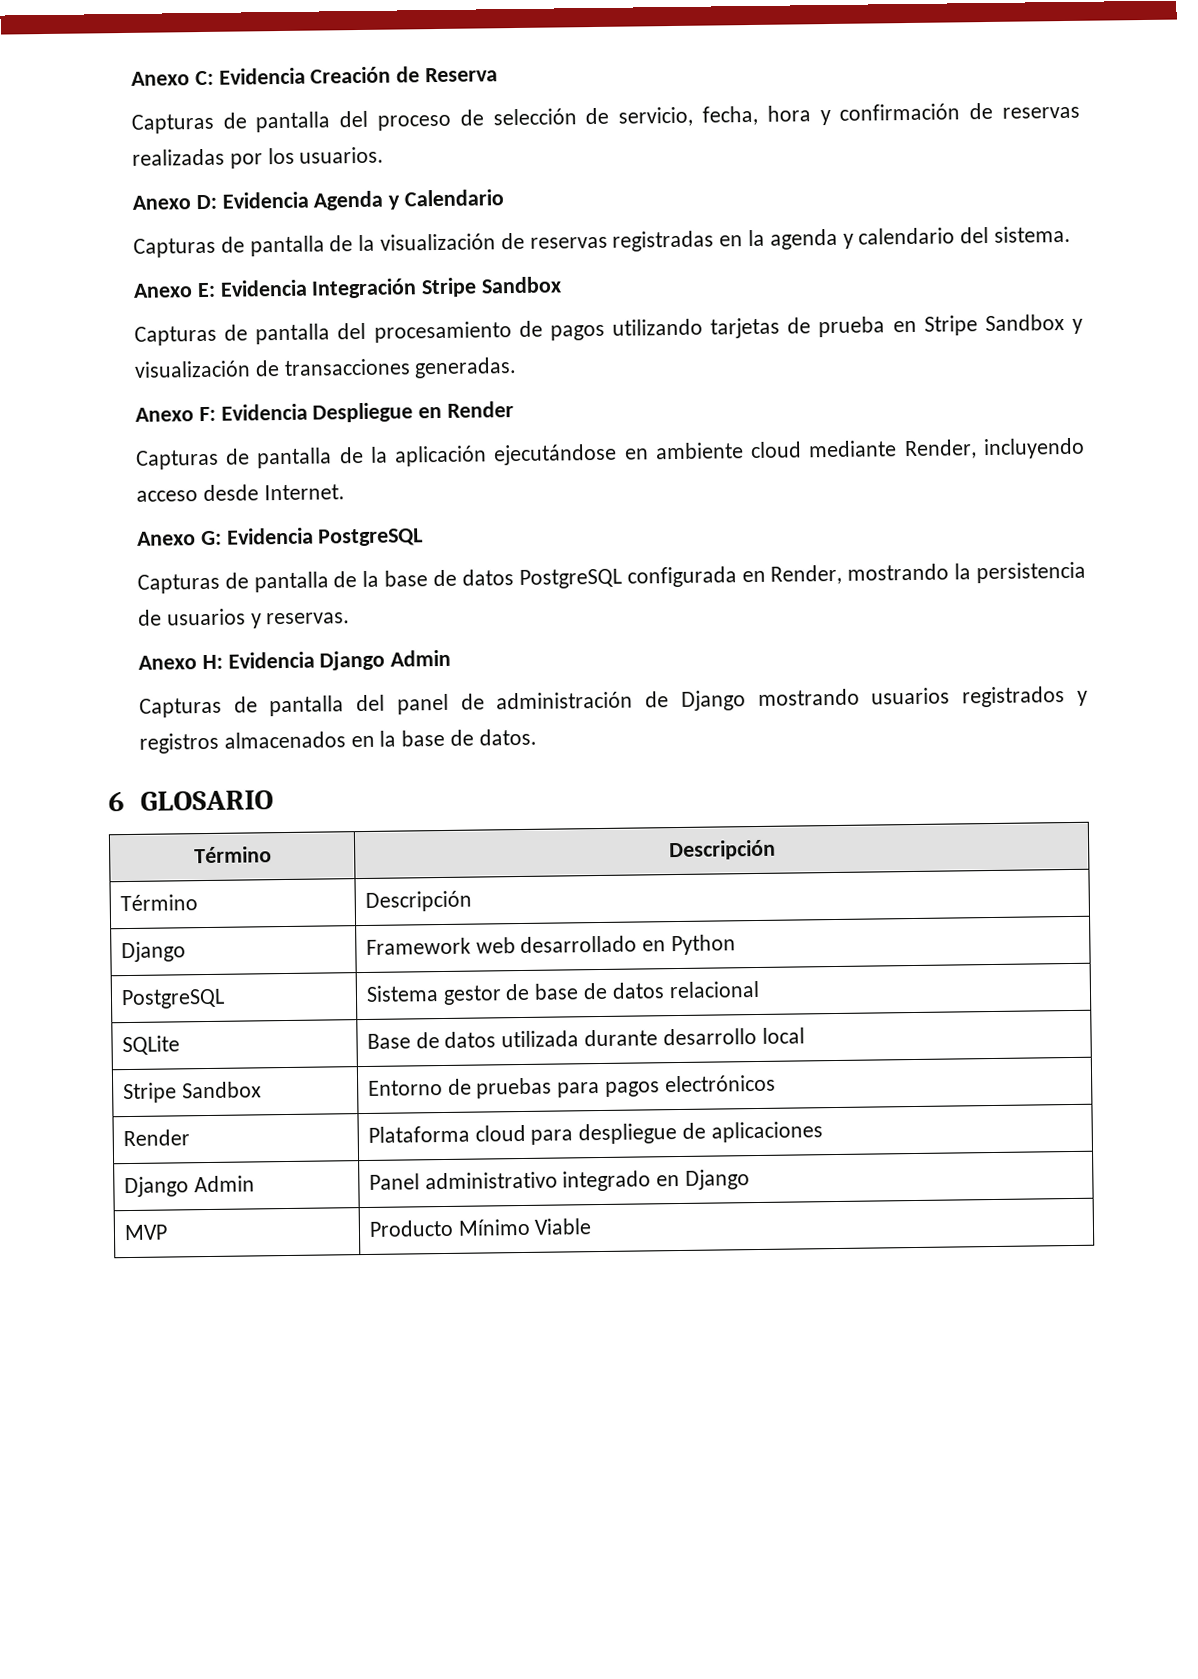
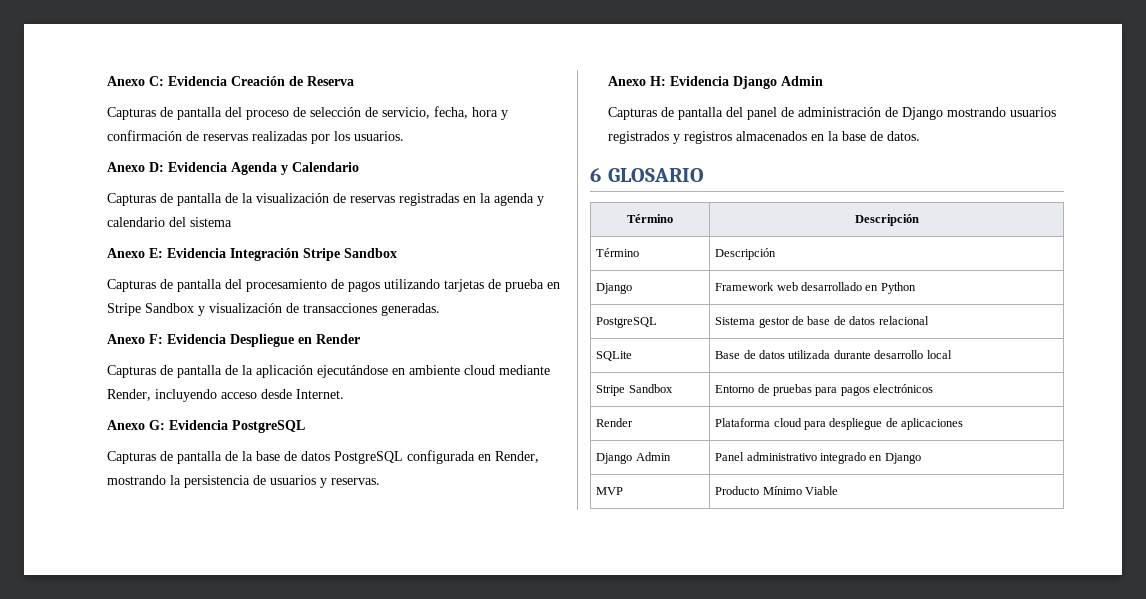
[993,225,1071,243] sistema. -> [190,217,233,227] sistema

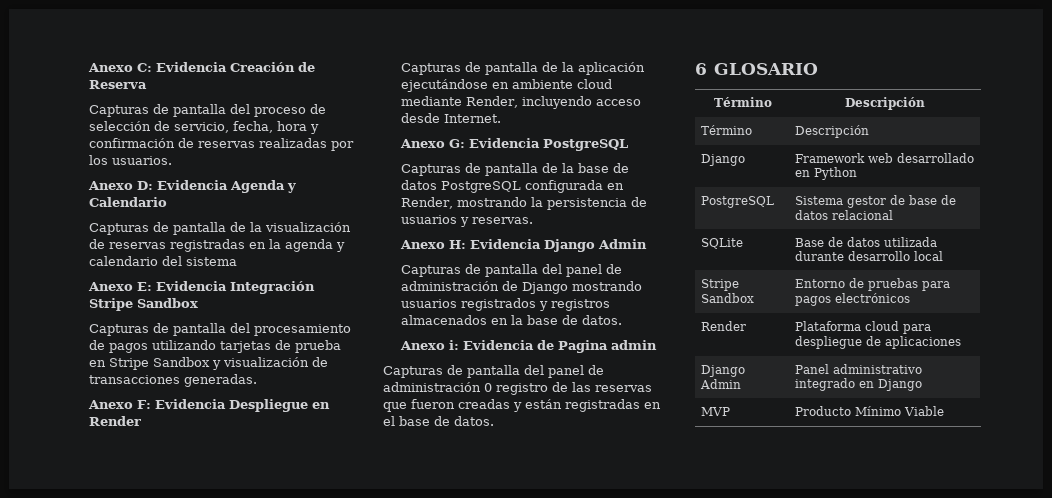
(921, 136) none -> [400,340,658,353] [383,365,604,378] [383,382,652,395] [383,399,661,412] [383,416,494,426] // Anexo i: Evidencia de Pagina admin // Capturas de pantalla del panel de administración 0 registro de las reservas que fueron creadas y están registradas en el base de datos.

